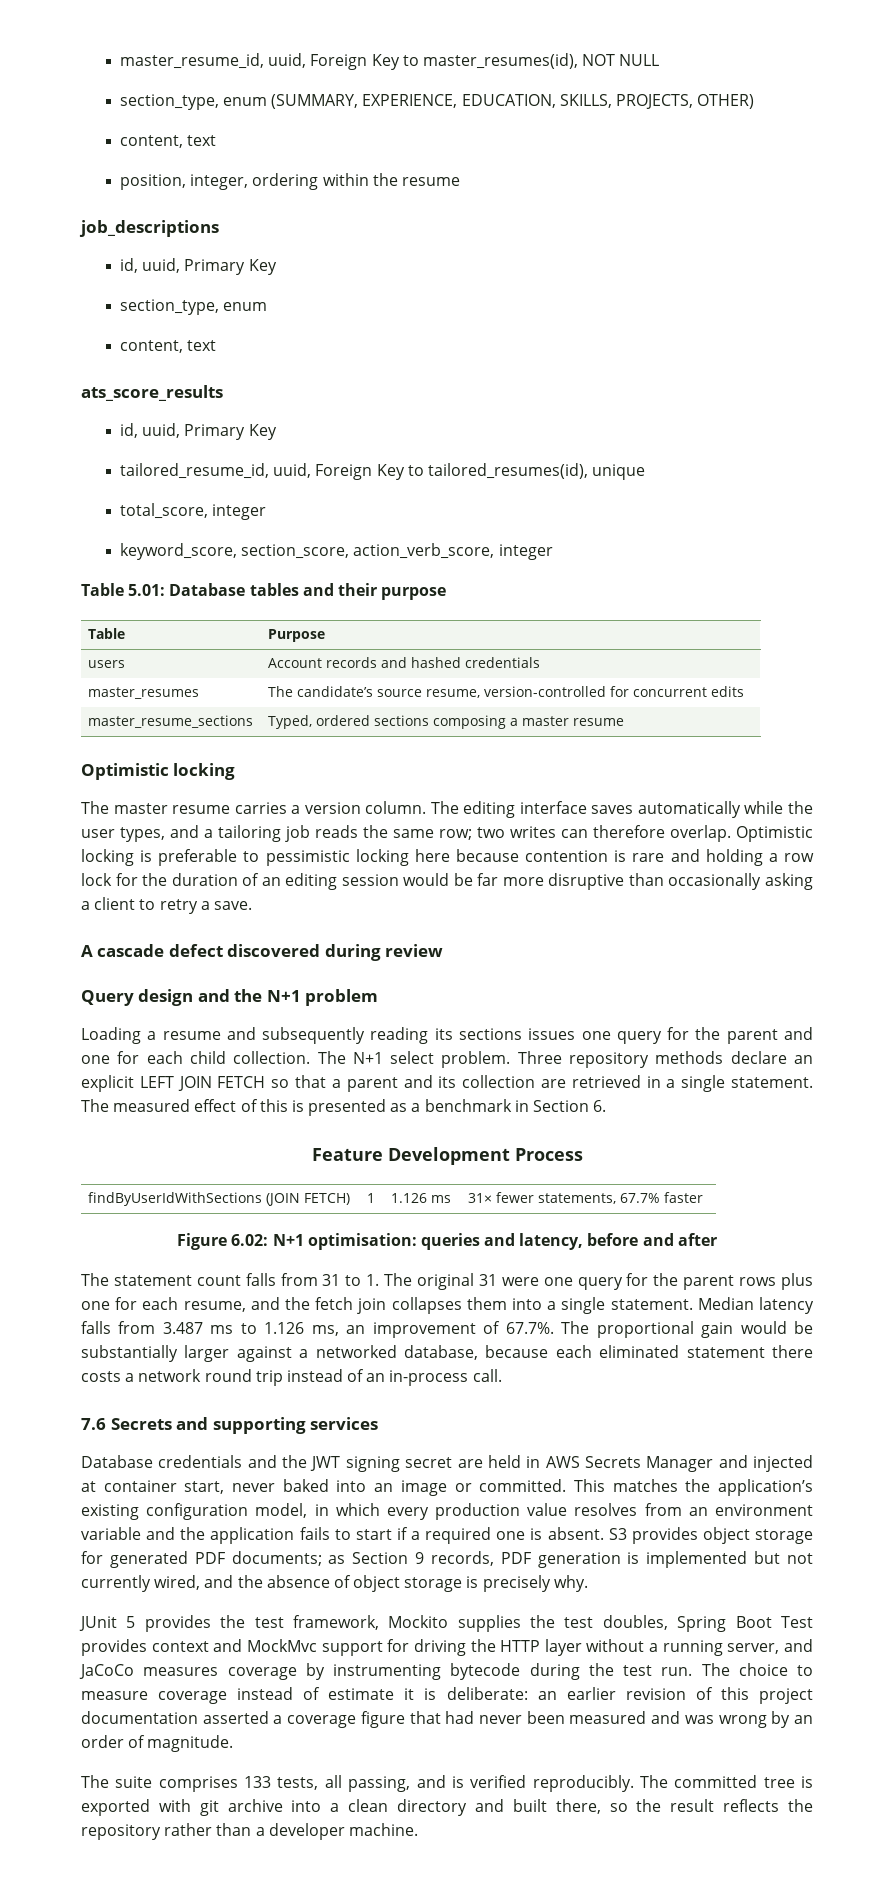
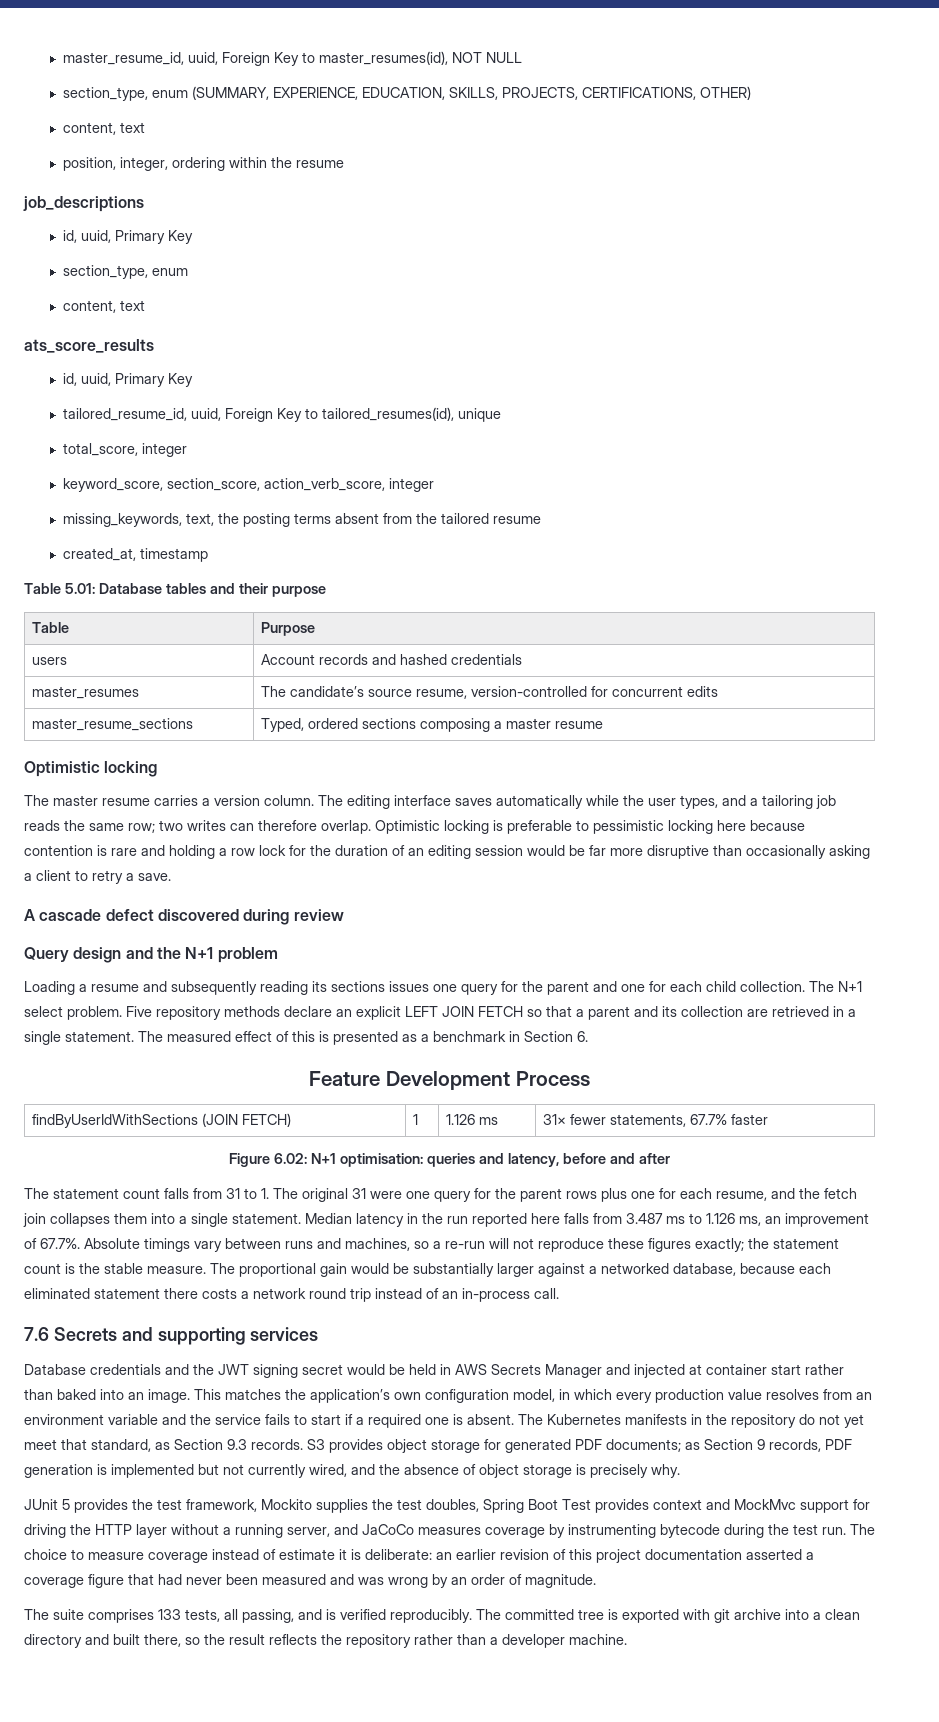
(694, 101) none -> [581,87,696,100] CERTIFICATIONS,
(553, 552) none -> [62,513,541,527] [62,548,208,562] // missing_keywords, text, the posting terms absent from the tailored resume // created_at, timestamp
[517,1051,562,1064] Three -> [126,1006,152,1017] Five
(814, 1305) none -> [407,1213,560,1227] in the run reported here
(554, 1328) none -> [84,1238,839,1252] [24,1263,206,1274] Absolute timings vary between runs and machines, so a re-run will not reproduce these figures exactly; the statement count is the stable measure.
[457,1459,483,1468] are -> [347,1364,405,1375] would be
[184,1479,567,1496] start, never baked into an image or committed. -> [771,1364,844,1375] [24,1389,190,1403] start rather than baked into an image.
[81,1504,139,1520] existing -> [394,1392,421,1400] own
[210,1527,295,1544] application -> [215,1414,261,1425] service
(604, 1533) none -> [518,1414,864,1428] [24,1439,303,1452] The Kubernetes manifests in the repository do not yet meet that standard, as Section 9.3 records.

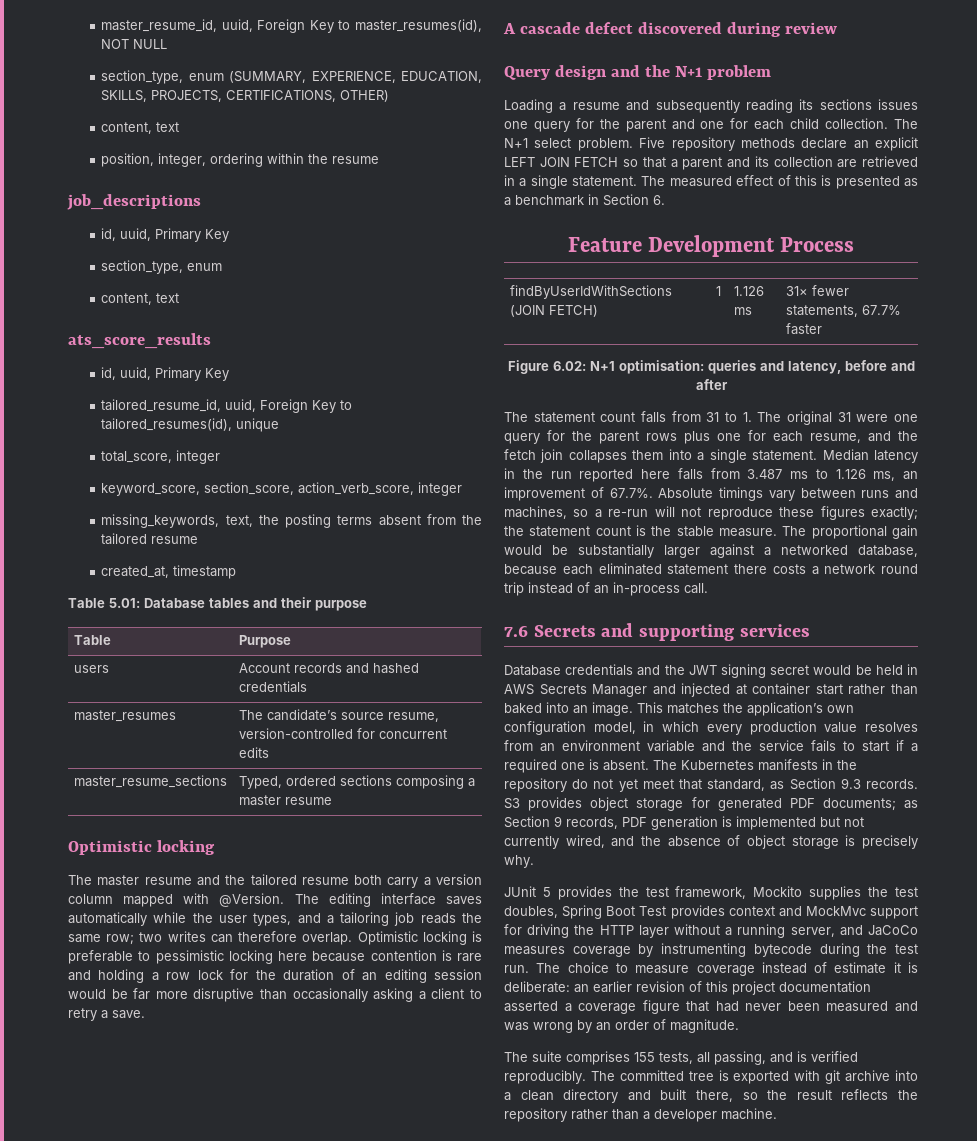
[154,795,314,806] carries a version column. -> [196,874,483,888] [68,893,285,907] and the tailored resume both carry a version column mapped with @Version.
[158,1609,181,1620] 133 -> [634,1052,655,1062] 155

